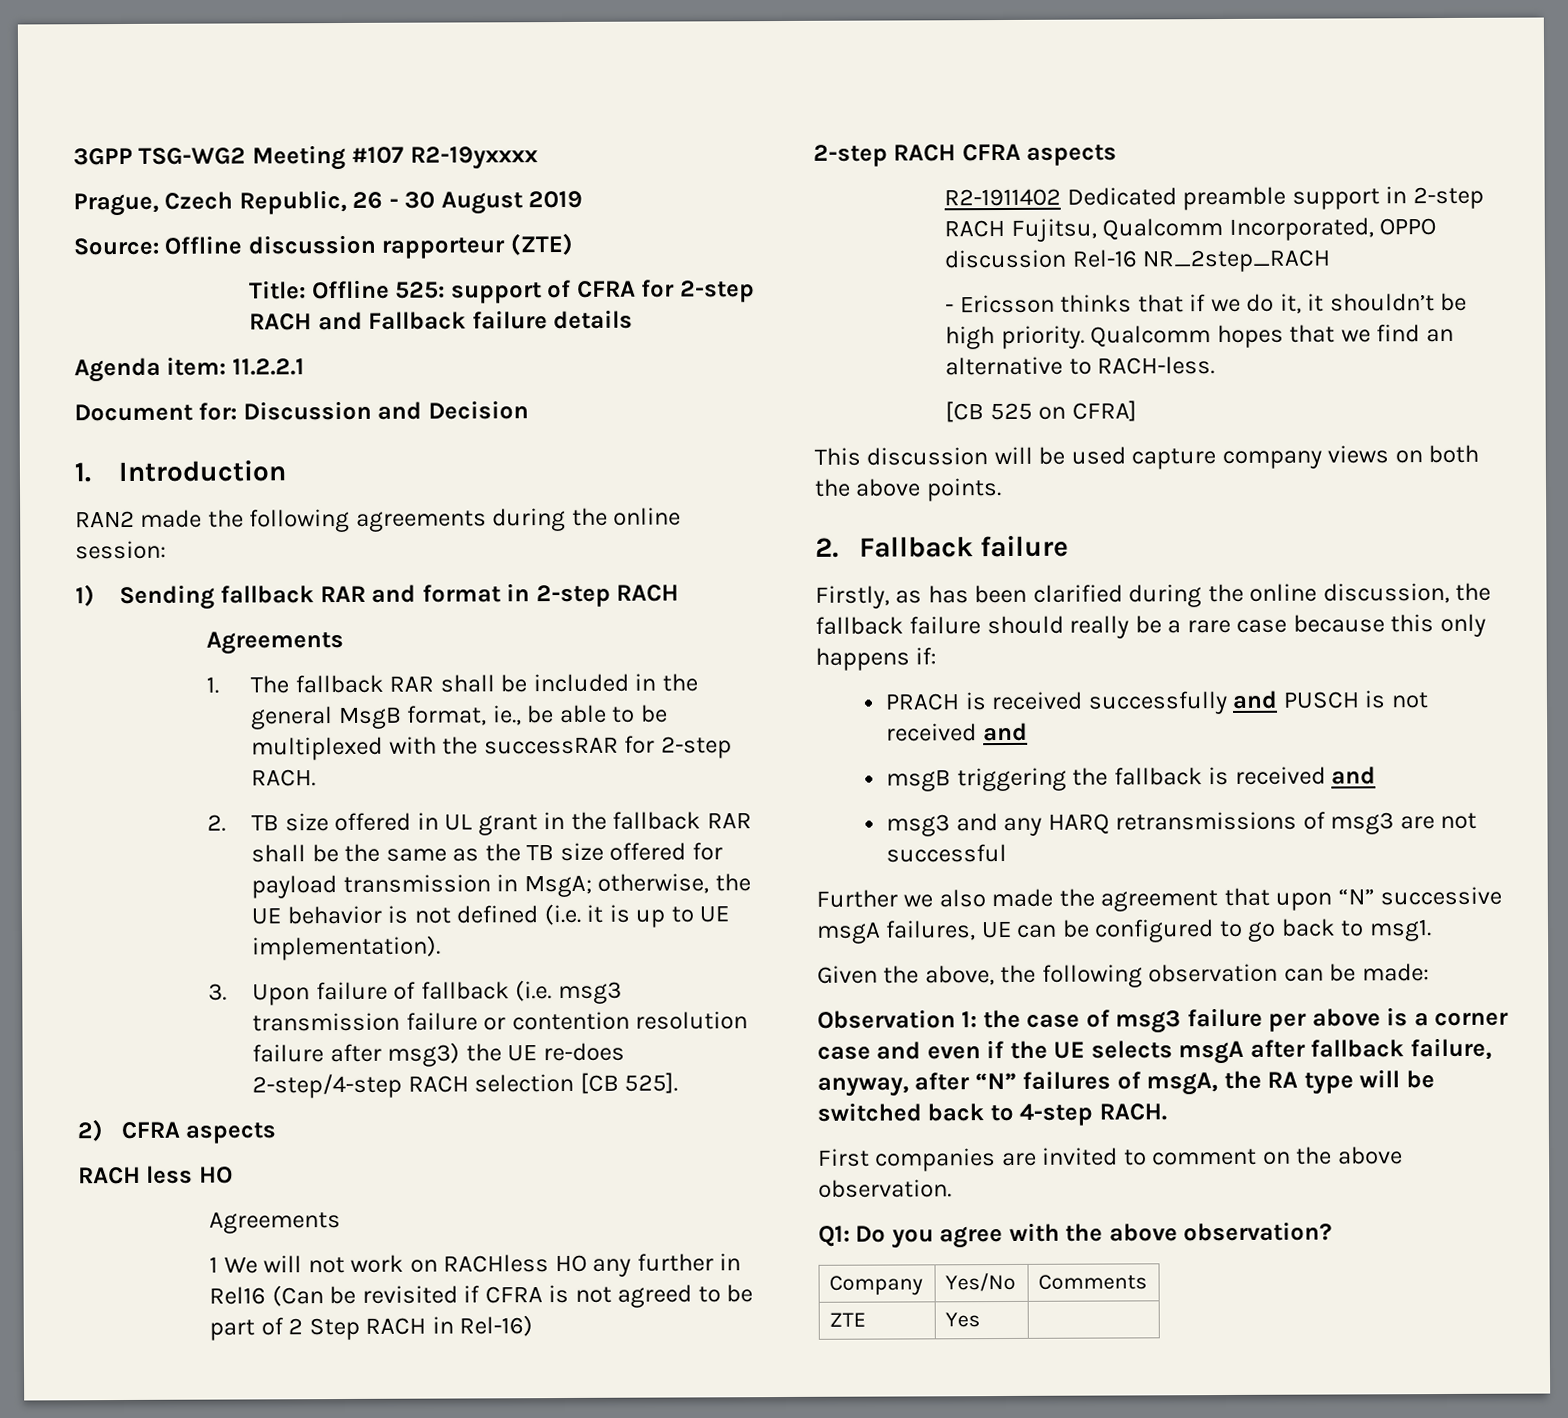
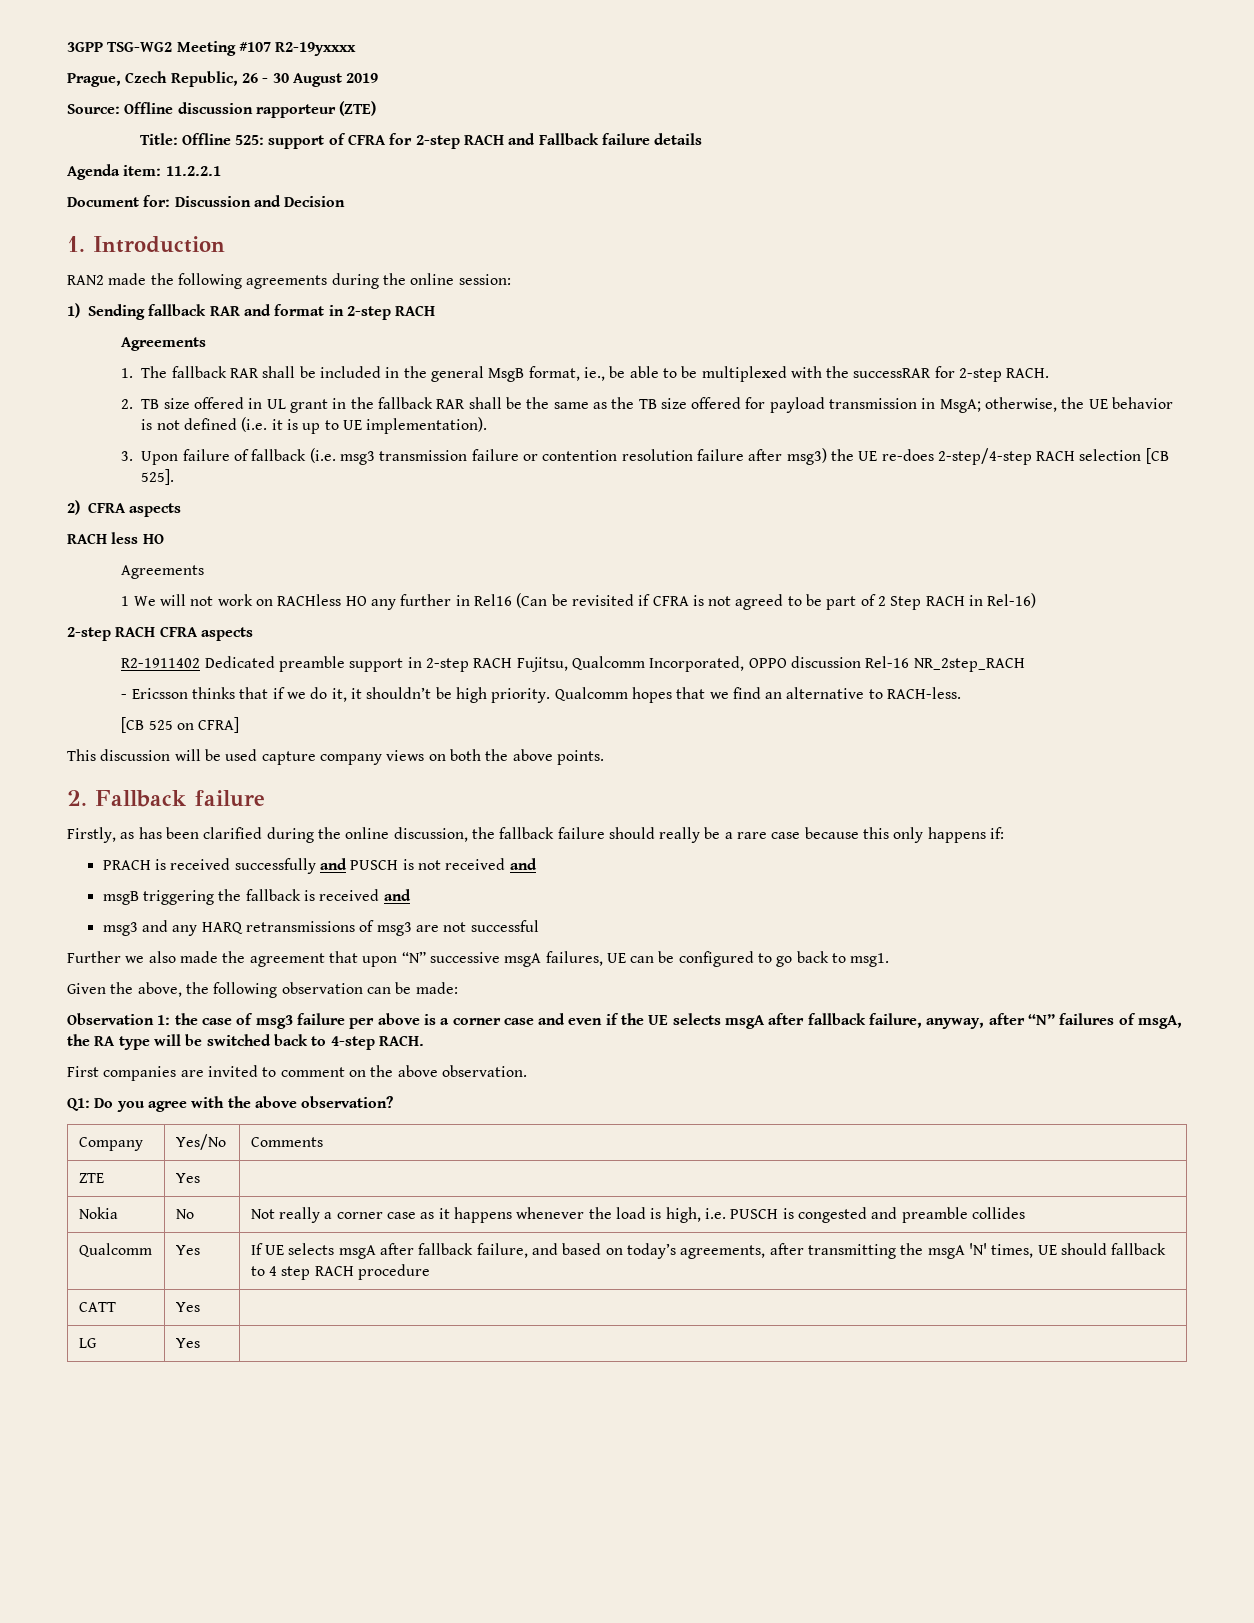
(981, 1320) none -> [78,1207,118,1219] [175,1209,194,1219] [250,1207,1025,1223] [78,1243,152,1257] [175,1245,200,1255] [250,1243,1167,1259] [250,1264,431,1280] [78,1302,116,1312] [175,1302,200,1312] [78,1338,97,1348] [175,1338,200,1348] // Nokia | No | Not really a corner case as it happens whenever the load is high, i.e. PUSCH is congested and preamble collides // Qualcomm | Yes | If UE selects msgA after fallback failure, and based on today’s agreements, after transmitting the msgA 'N' times, UE should fallback to 4 step RACH procedure // CATT | Yes | // LG | Yes |

